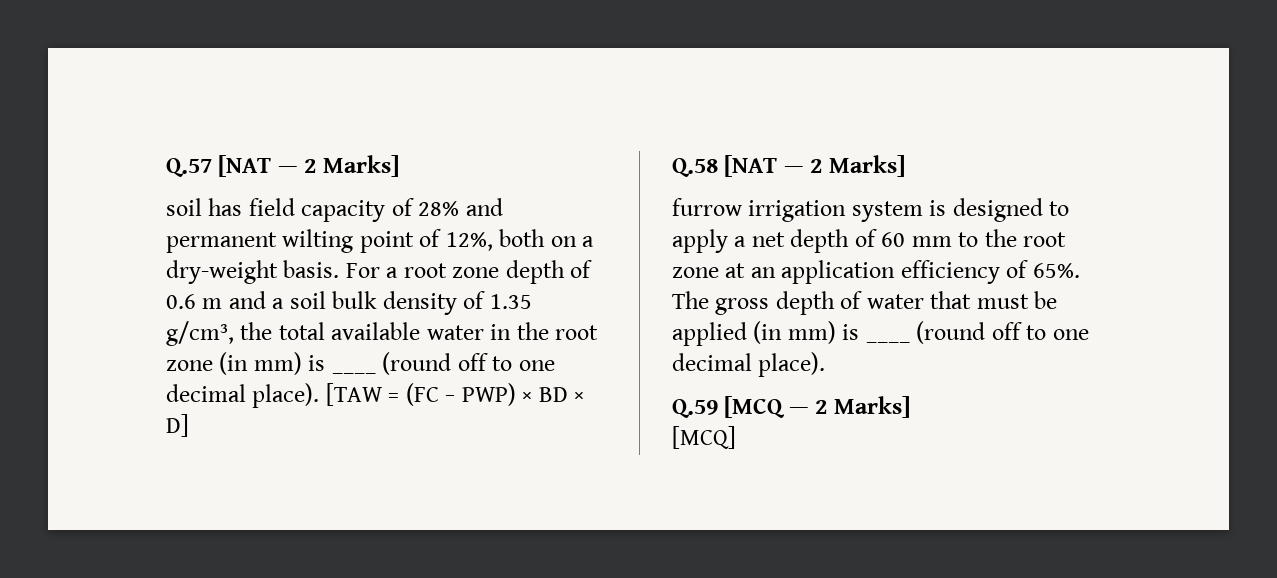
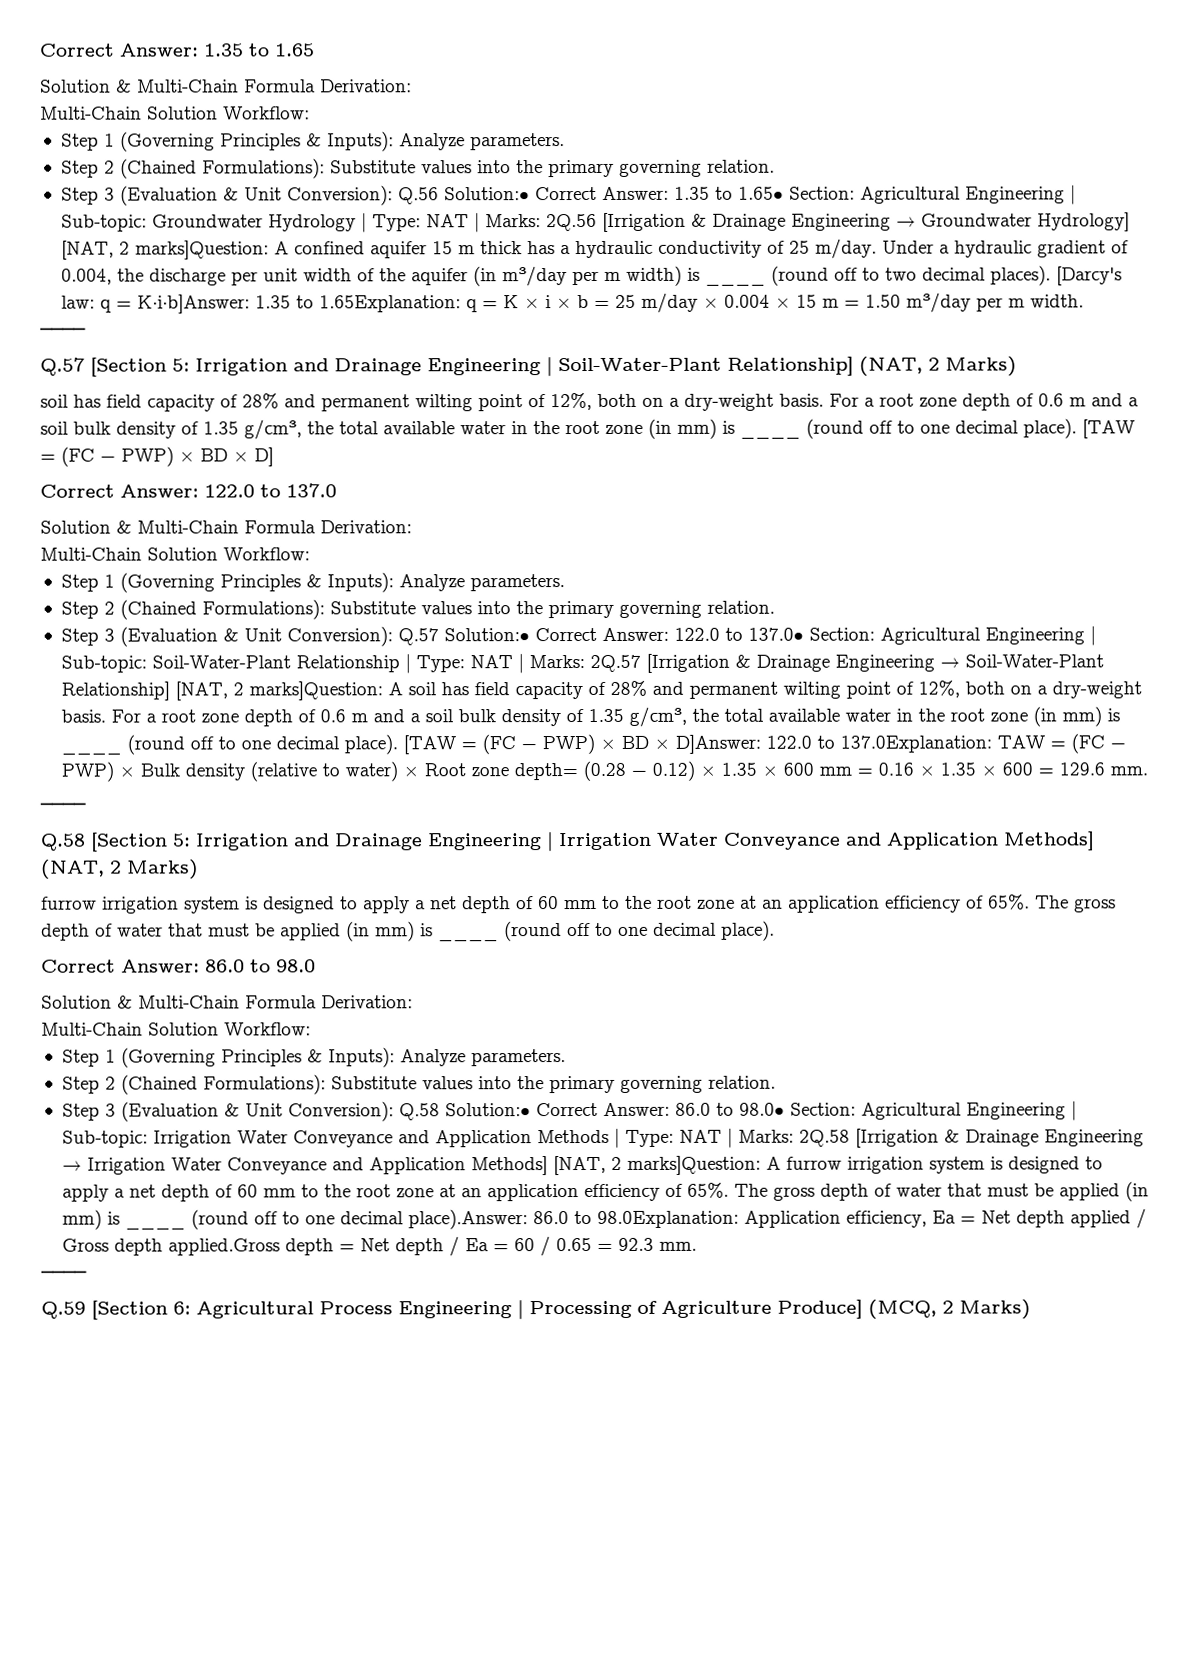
[166,155,399,177] Q.57 [NAT — 2 Marks] -> [40,43,315,57] [40,79,412,93] [40,106,310,120] [60,131,565,152] [60,158,775,179] [60,184,1076,206] [60,212,1130,233] [60,238,1129,260] [60,265,1122,287] [60,292,1084,314] [39,327,86,336] [40,356,1017,377] Correct Answer: 1.35 to 1.65 // Solution & Multi-Chain Formula Derivation: // Multi-Chain Solution Workflow: // Step 1 (Governing Principles & Inputs): Analyze parameters. // Step 2 (Chained Formulations): Substitute values into the primary governing relation. // Step 3 (Evaluation & Unit Conversion): Q.56 Solution:• Correct Answer: 1.35 to 1.65• Section: Agricultural Engineering | Sub-topic: Groundwater Hydrology | Type: NAT | Marks: 2Q.56 [Irrigation & Drainage Engineering → Groundwater Hydrology] [NAT, 2 marks]Question: A confined aquifer 15 m thick has a hydraulic conductivity of 25 m/day. Under a hydraulic gradient of 0.004, the discharge per unit width of the aquifer (in m³/day per m width) is ____ (round off to two decimal places). [Darcy's law: q = K·i·b]Answer: 1.35 to 1.65Explanation: q = K × i × b = 25 m/day × 0.004 × 15 m = 1.50 m³/day per m width. // ──── // Q.57 [Section 5: Irrigation and Drainage Engineering | Soil-Water-Plant Relationship] (NAT, 2 Marks)
[672,155,905,177] Q.58 [NAT — 2 Marks] -> [40,483,337,498] [40,520,412,534] [40,547,310,561] [60,572,565,593] [60,599,775,620] [60,625,1096,647] [60,653,1104,674] [60,680,1142,701] [60,706,1120,727] [60,733,1126,755] [60,760,1148,782] [39,802,86,811] [41,831,1095,852] [41,859,199,880] Correct Answer: 122.0 to 137.0 // Solution & Multi-Chain Formula Derivation: // Multi-Chain Solution Workflow: // Step 1 (Governing Principles & Inputs): Analyze parameters. // Step 2 (Chained Formulations): Substitute values into the primary governing relation. // Step 3 (Evaluation & Unit Conversion): Q.57 Solution:• Correct Answer: 122.0 to 137.0• Section: Agricultural Engineering | Sub-topic: Soil-Water-Plant Relationship | Type: NAT | Marks: 2Q.57 [Irrigation & Drainage Engineering → Soil-Water-Plant Relationship] [NAT, 2 marks]Question: A soil has field capacity of 28% and permanent wilting point of 12%, both on a dry-weight basis. For a root zone depth of 0.6 m and a soil bulk density of 1.35 g/cm³, the total available water in the root zone (in mm) is ____ (round off to one decimal place). [TAW = (FC − PWP) × BD × D]Answer: 122.0 to 137.0Explanation: TAW = (FC − PWP) × Bulk density (relative to water) × Root zone depth= (0.28 − 0.12) × 1.35 × 600 mm = 0.16 × 1.35 × 600 = 129.6 mm. // ──── // Q.58 [Section 5: Irrigation and Drainage Engineering | Irrigation Water Conveyance and Application Methods] (NAT, 2 Marks)
[672,396,910,418] [672,426,736,449] Q.59 [MCQ — 2 Marks] // [MCQ] -> [41,959,316,973] [41,995,413,1009] [41,1022,311,1036] [61,1047,566,1068] [61,1074,776,1095] [61,1100,1077,1122] [61,1127,1144,1148] [61,1155,1103,1176] [61,1181,1149,1202] [61,1208,1147,1230] [61,1236,697,1257] [40,1270,87,1279] [41,1299,1031,1320] Correct Answer: 86.0 to 98.0 // Solution & Multi-Chain Formula Derivation: // Multi-Chain Solution Workflow: // Step 1 (Governing Principles & Inputs): Analyze parameters. // Step 2 (Chained Formulations): Substitute values into the primary governing relation. // Step 3 (Evaluation & Unit Conversion): Q.58 Solution:• Correct Answer: 86.0 to 98.0• Section: Agricultural Engineering | Sub-topic: Irrigation Water Conveyance and Application Methods | Type: NAT | Marks: 2Q.58 [Irrigation & Drainage Engineering → Irrigation Water Conveyance and Application Methods] [NAT, 2 marks]Question: A furrow irrigation system is designed to apply a net depth of 60 mm to the root zone at an application efficiency of 65%. The gross depth of water that must be applied (in mm) is ____ (round off to one decimal place).Answer: 86.0 to 98.0Explanation: Application efficiency, Ea = Net depth applied / Gross depth applied.Gross depth = Net depth / Ea = 60 / 0.65 = 92.3 mm. // ──── // Q.59 [Section 6: Agricultural Process Engineering | Processing of Agriculture Produce] (MCQ, 2 Marks)

